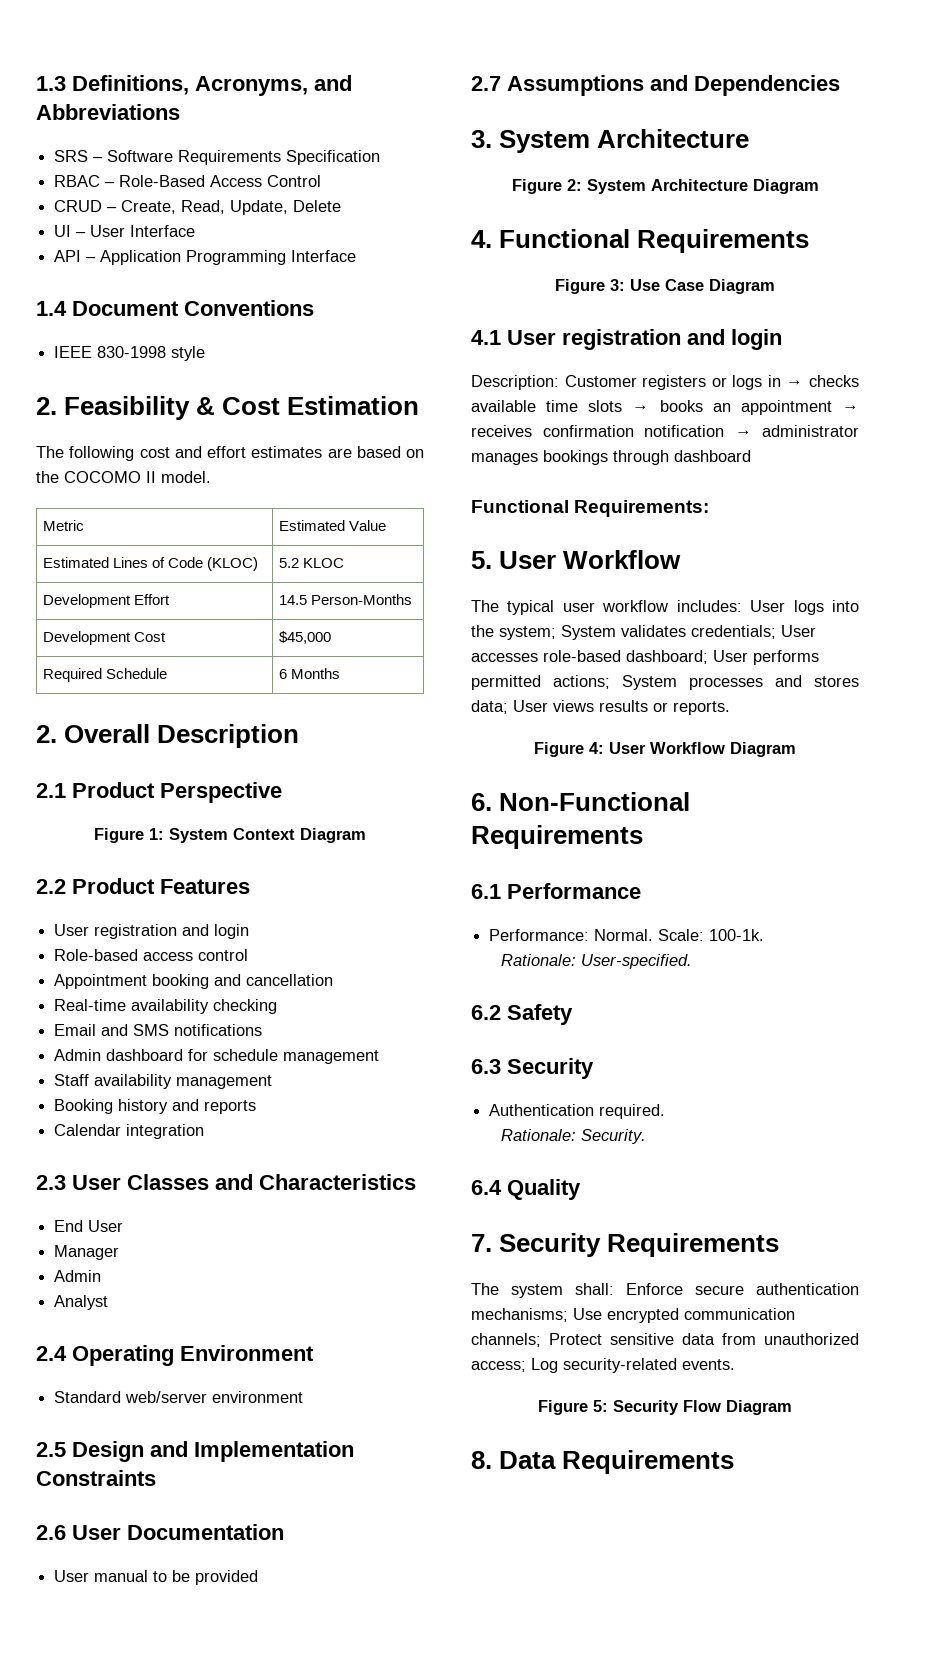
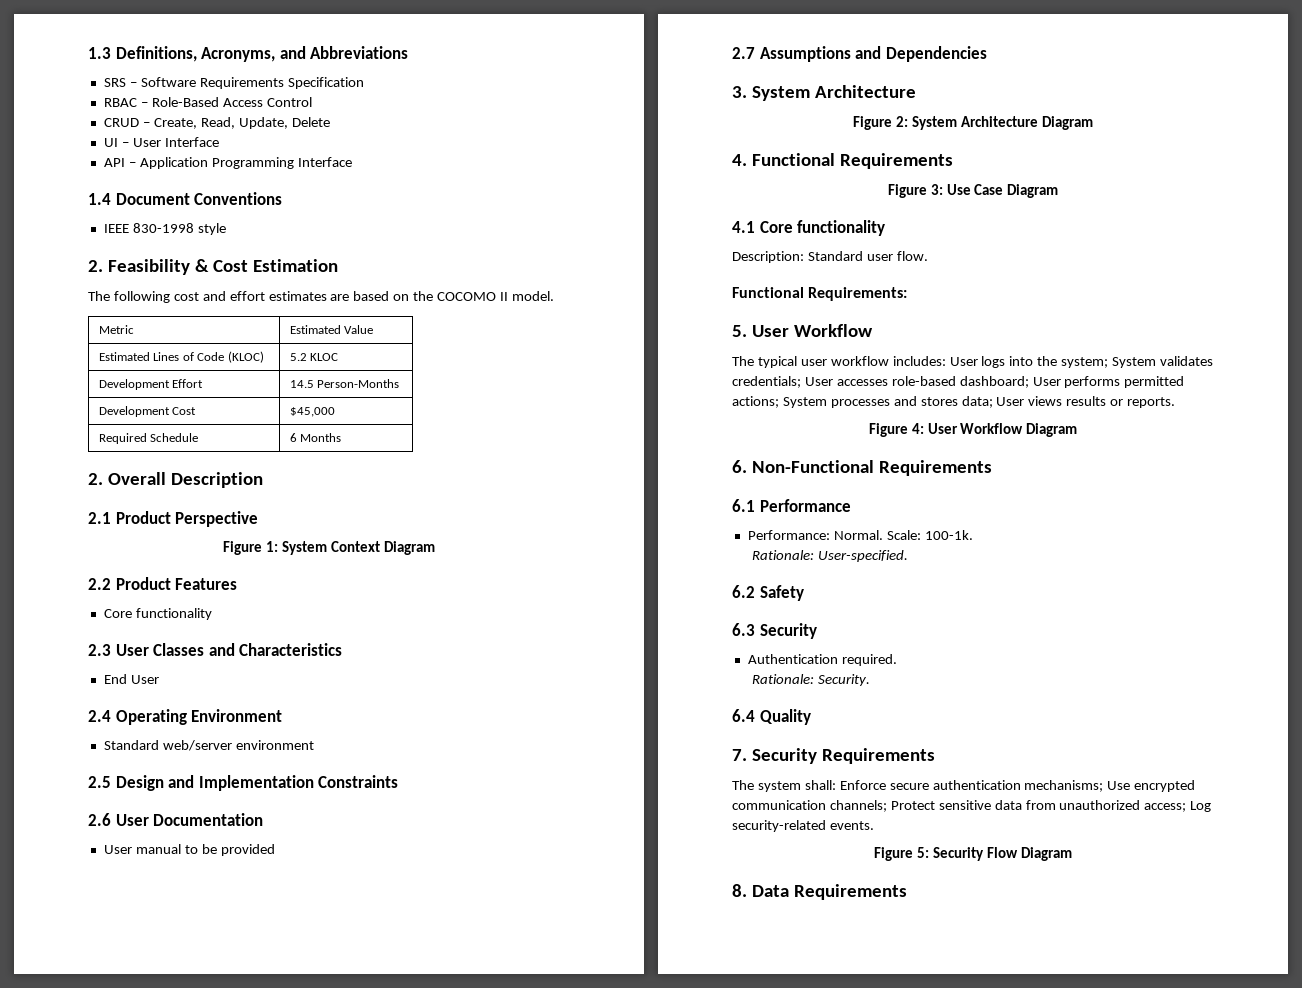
[54,924,250,939] [54,949,249,961] [54,974,334,989] [54,999,278,1014] [54,1024,263,1036] [54,1049,380,1064] [54,1074,273,1089] [54,1099,257,1114] [54,1124,205,1139] User registration and login // Role-based access control // Appointment booking and cancellation // Real-time availability checking // Email and SMS notifications // Admin dashboard for schedule management // Staff availability management // Booking history and reports // Calendar integration -> [103,608,212,620] Core functionality
[54,1245,120,1260] [54,1270,102,1282] [54,1295,109,1310] // Manager // Admin // Analyst -> (159, 679) none
[507,329,782,350] [471,375,859,390] [471,400,859,415] [471,425,859,437] [471,450,751,465] User registration and login // Description: Customer registers or logs in → checks available time slots → books an appointment → receives confirmation notification → administrator manages bookings through dashboard -> [759,220,886,236] [732,251,928,263] Core functionality // Description: Standard user flow.

